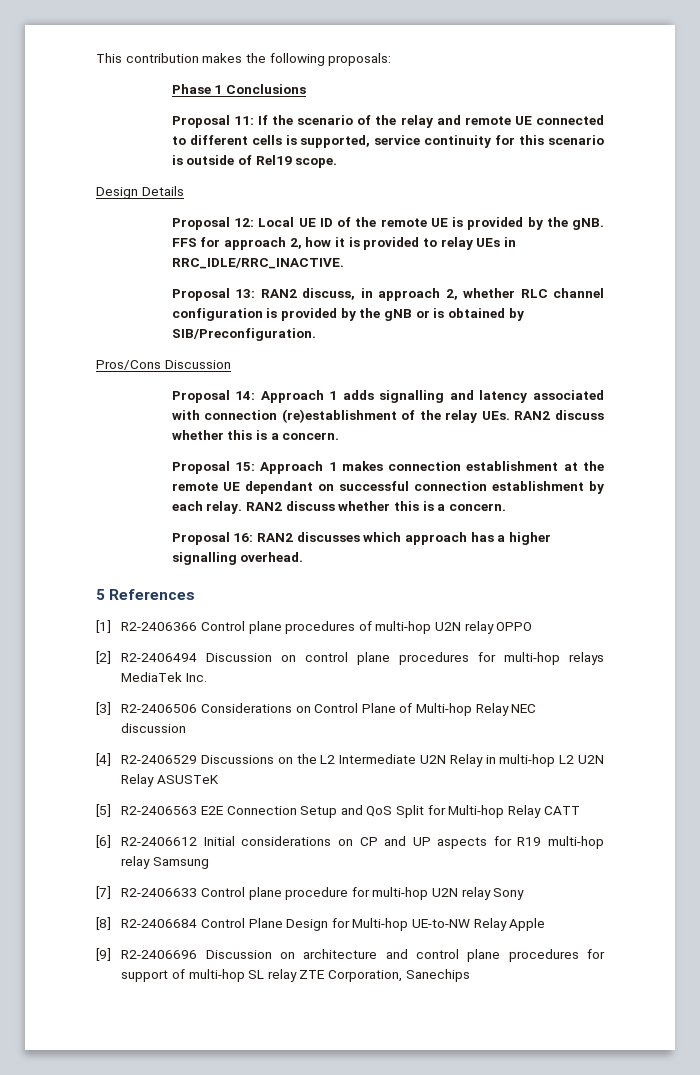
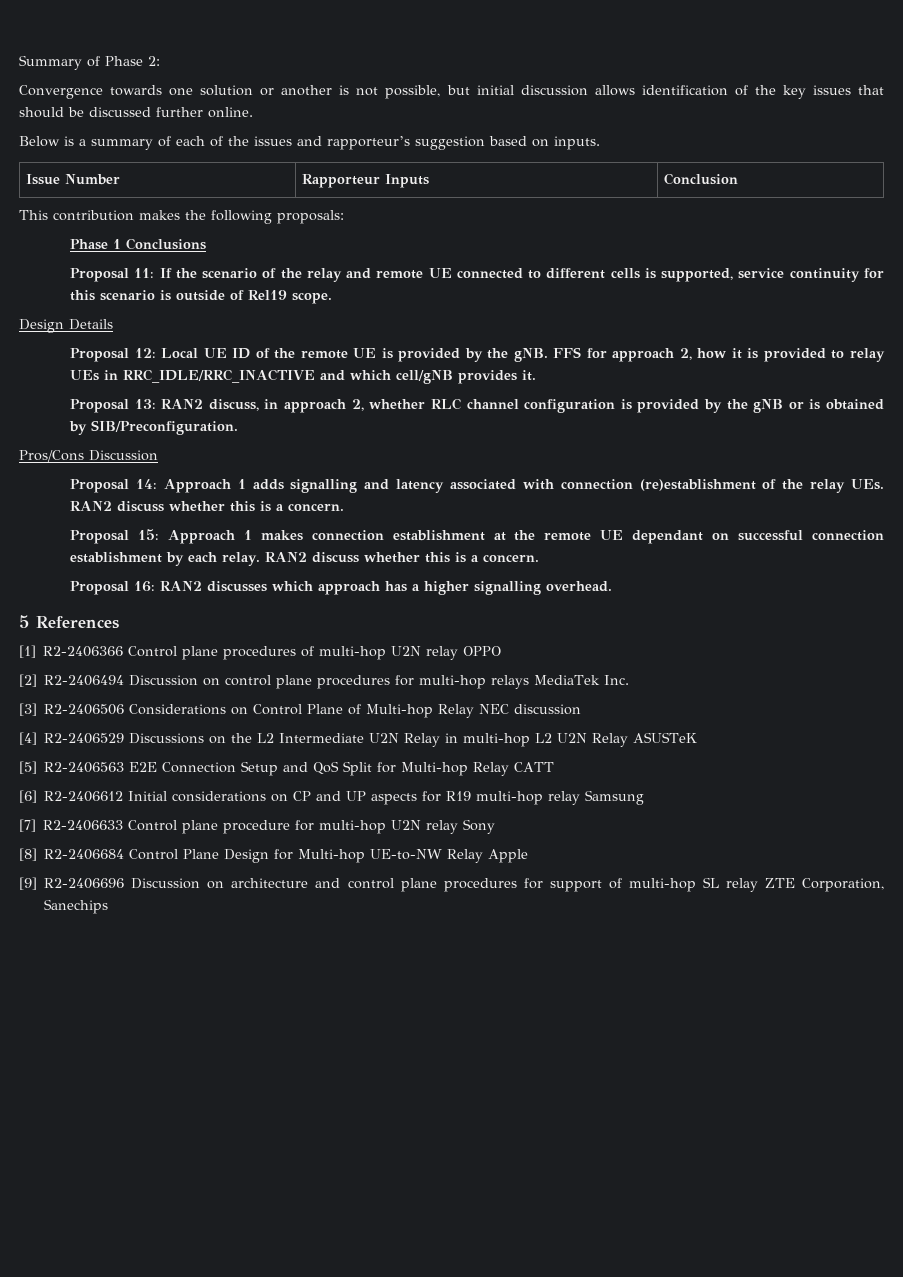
(96, 58) none -> [19,55,160,70] [19,85,884,99] [19,107,253,118] [19,136,600,150] [25,174,120,185] [301,174,429,188] [663,173,738,185] Summary of Phase 2: // Convergence towards one solution or another is not possible, but initial discussion allows identification of the key issues that should be discussed further online. // Below is a summary of each of the issues and rapporteur’s suggestion based on inputs. // Issue Number | Rapporteur Inputs | Conclusion //
[171,258,344,269] RRC_IDLE/RRC_INACTIVE. -> [123,369,537,384] RRC_IDLE/RRC_INACTIVE and which cell/gNB provides it.

